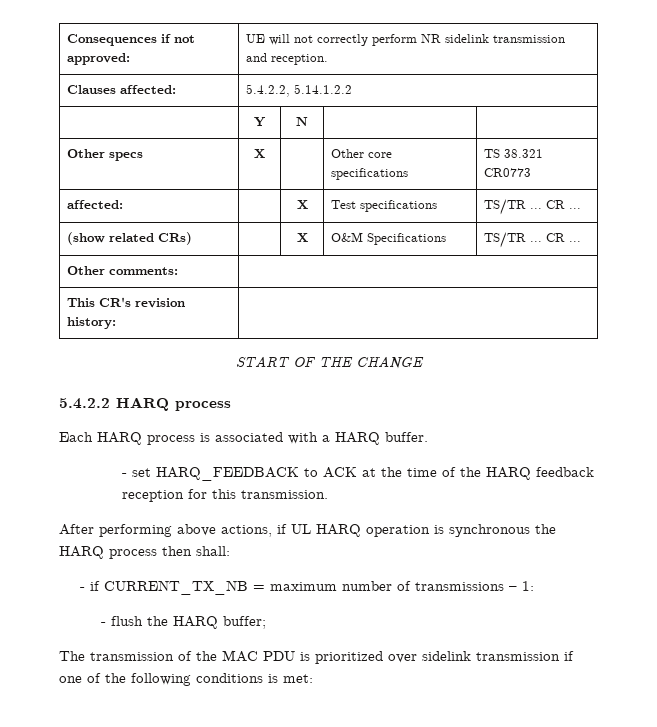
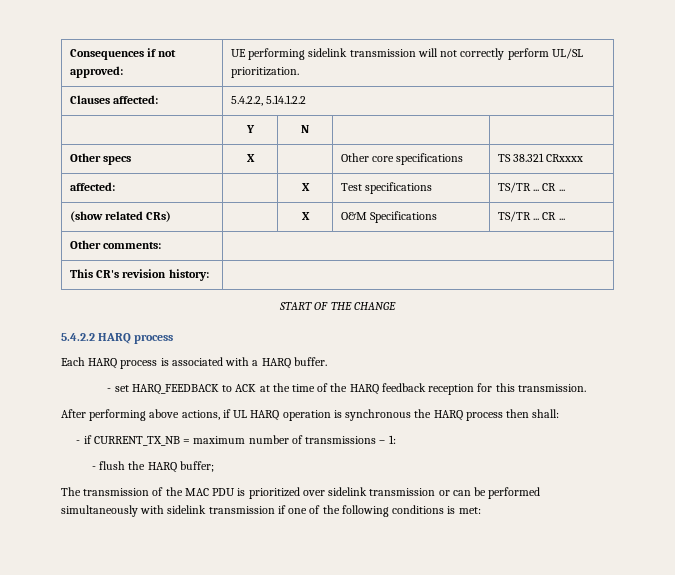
(266, 38) none -> [248,48,416,60] performing sidelink transmission
[421,34,566,43] [246,53,329,65] NR sidelink transmission and reception. -> [551,48,583,59] [230,67,299,78] UL/SL prioritization.
[484,168,532,177] CR0773 -> [546,154,584,162] CRxxxx
(560, 656) none -> [438,487,541,499] [61,505,275,517] or can be performed simultaneously with sidelink transmission

